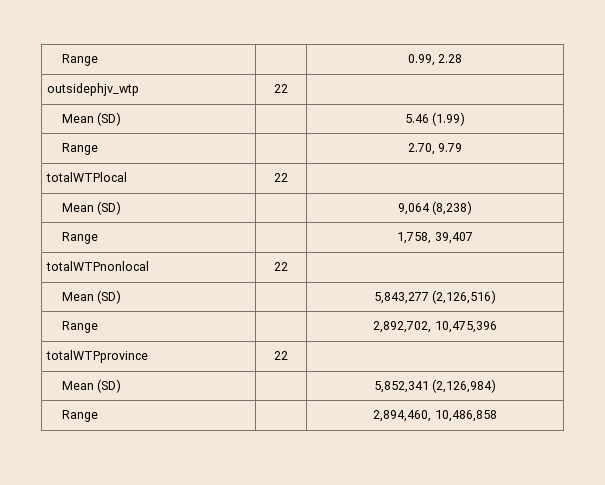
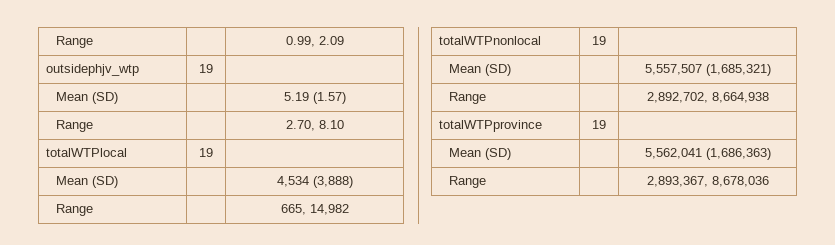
[438,54,463,63] 2.28 -> [318,36,344,45] 2.09
[274,84,288,93] [61,112,121,126] [404,112,466,126] 22 | // Mean (SD) | | 5.46 (1.99) -> [199,64,213,73] [56,92,119,104] [283,92,346,104] 19 | // Mean (SD) | | 5.19 (1.57)
[438,143,463,152] 9.79 -> [318,120,344,129] 8.10
[274,173,288,182] [61,201,121,215] [397,201,473,215] [61,232,98,244] [397,232,473,244] 22 | // Mean (SD) | | 9,064 (8,238) // Range | | 1,758, 39,407 -> [199,148,213,157] [56,176,119,188] [276,176,353,188] [56,204,94,216] [280,204,349,215] 19 | // Mean (SD) | | 4,534 (3,888) // Range | | 665, 14,982
[274,262,288,271] [61,290,121,304] [373,290,497,304] 22 | // Mean (SD) | | 5,843,277 (2,126,516) -> [592,36,606,45] [449,64,512,76] [644,64,771,76] 19 | // Mean (SD) | | 5,557,507 (1,685,321)
[434,321,497,333] 10,475,396 -> [711,92,769,103] 8,664,938
[274,351,288,360] [61,379,121,393] [373,379,497,393] [61,410,98,422] [373,410,497,422] 22 | // Mean (SD) | | 5,852,341 (2,126,984) // Range | | 2,894,460, 10,486,858 -> [592,120,606,129] [449,148,512,160] [644,148,771,160] [449,176,487,188] [646,176,769,187] 19 | // Mean (SD) | | 5,562,041 (1,686,363) // Range | | 2,893,367, 8,678,036

